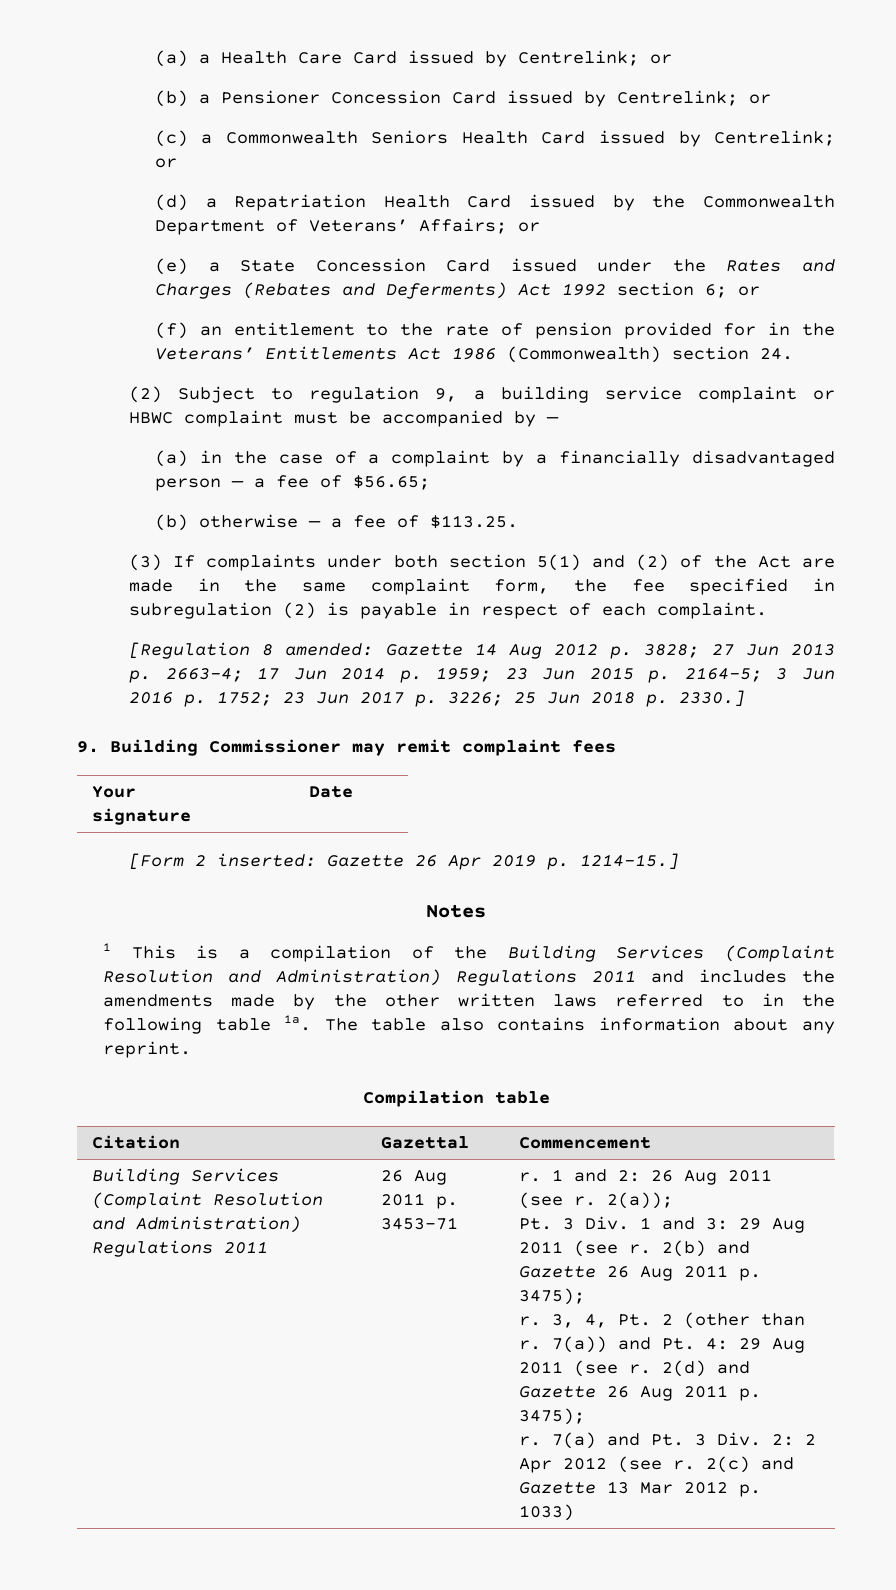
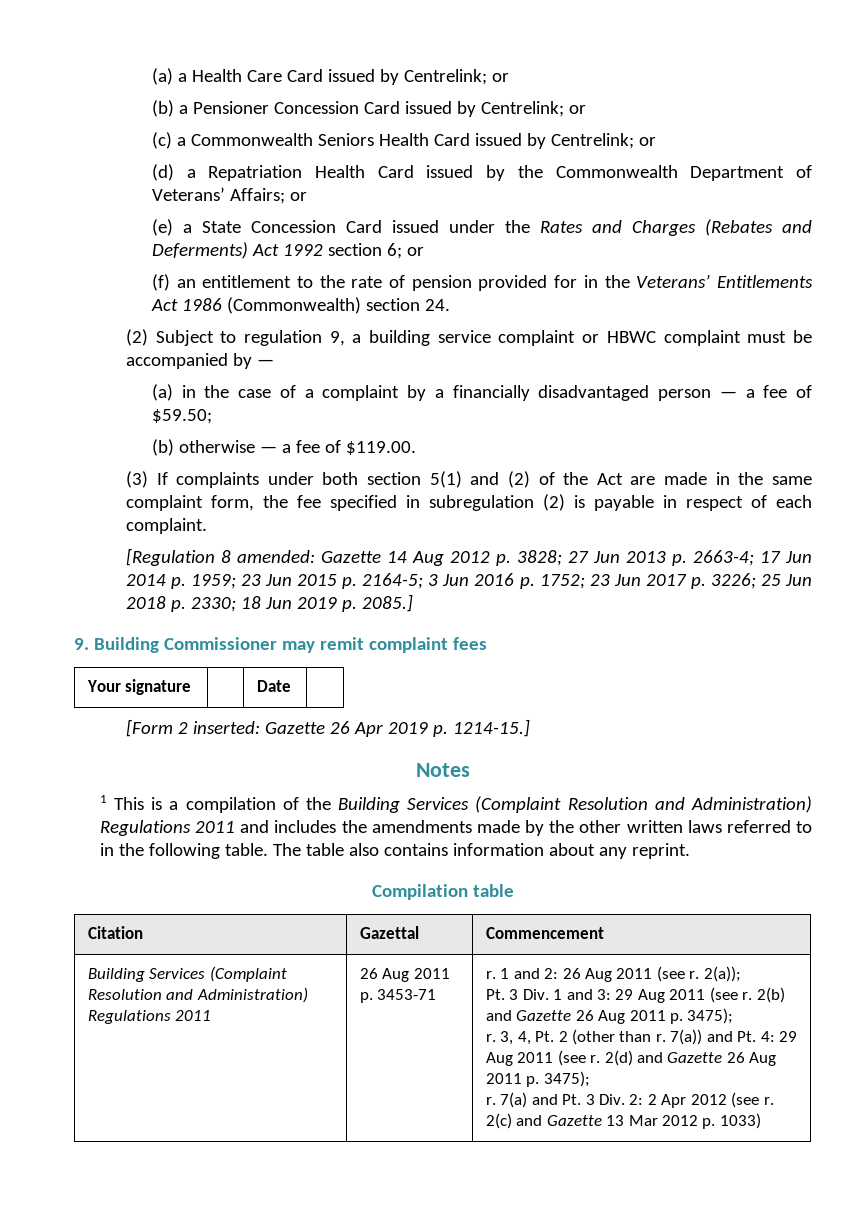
[352,475,430,490] $56.65; -> [151,409,212,424] $59.50;
[429,515,518,529] $113.25. -> [345,441,416,455] $119.00.
[678,690,745,707] 2330.] -> [190,594,413,612] 2330; 18 Jun 2019 p. 2085.]
[215,1015,312,1031] table 1a. -> [224,843,268,856] table.

